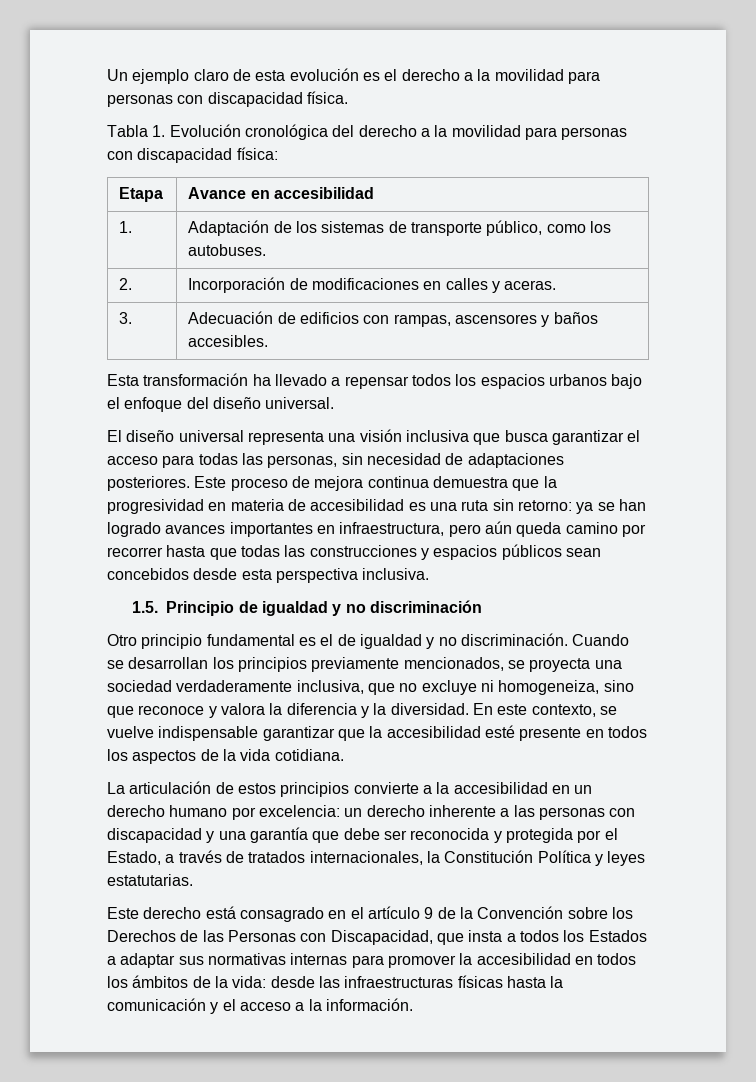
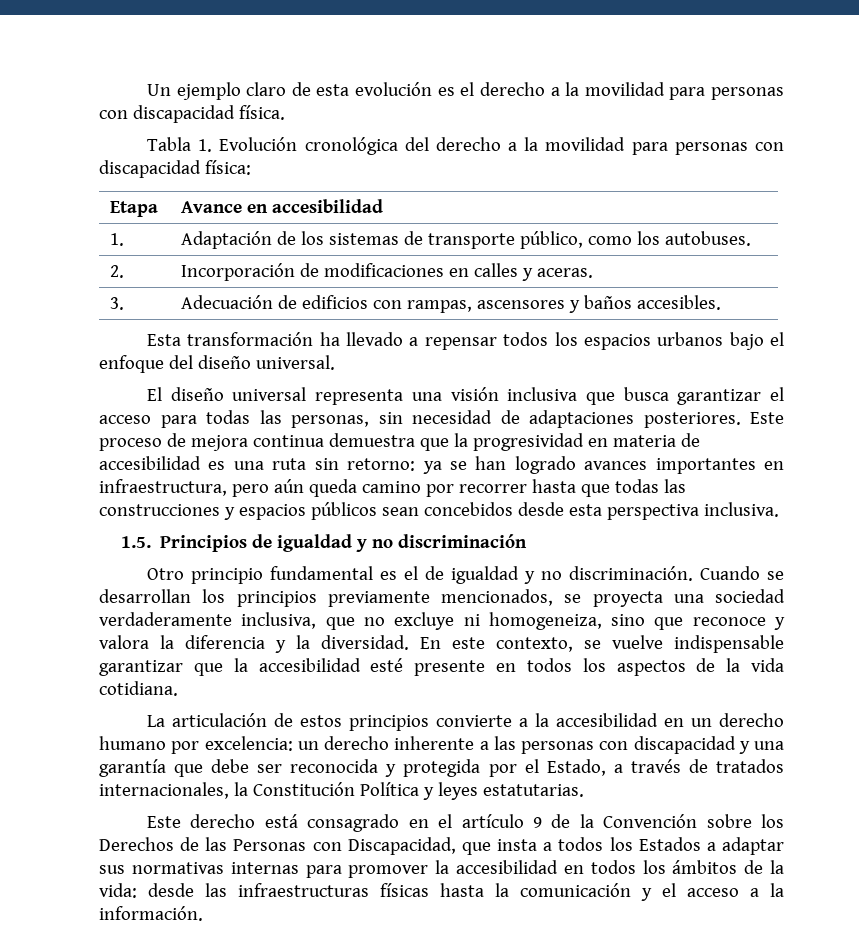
[166,601,235,616] Principio -> [160,535,248,552] Principios

